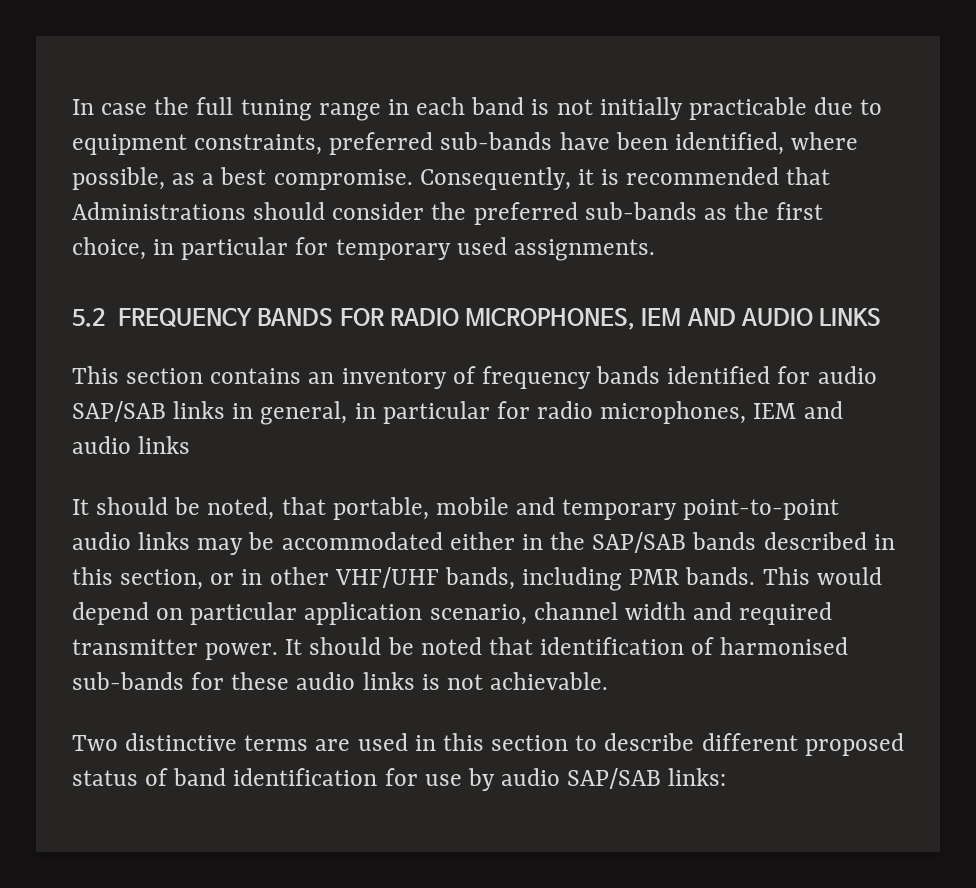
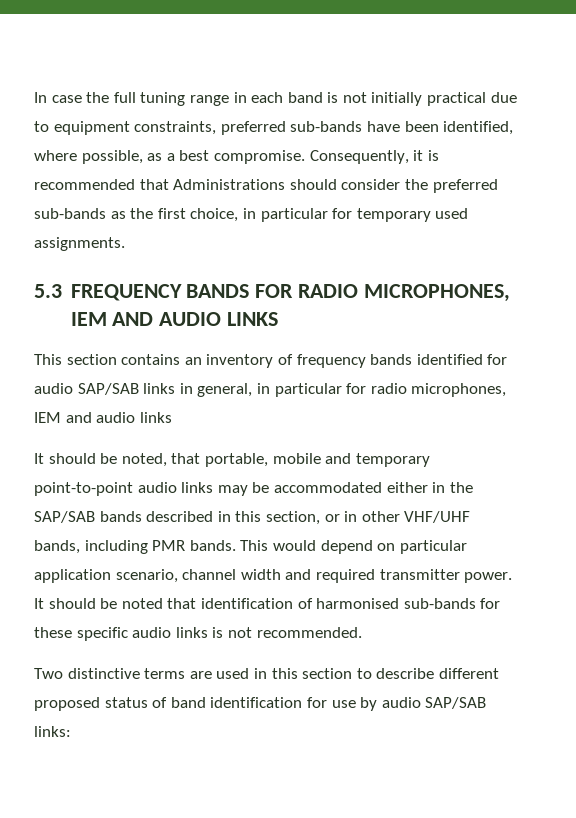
[688,97,807,120] practicable -> [427,92,487,106] practical
[72,308,105,327] 5.2 -> [34,284,62,298] 5.3
(290, 681) none -> [76,627,128,641] specific
[490,672,609,690] achievable. -> [256,627,362,638] recommended.

